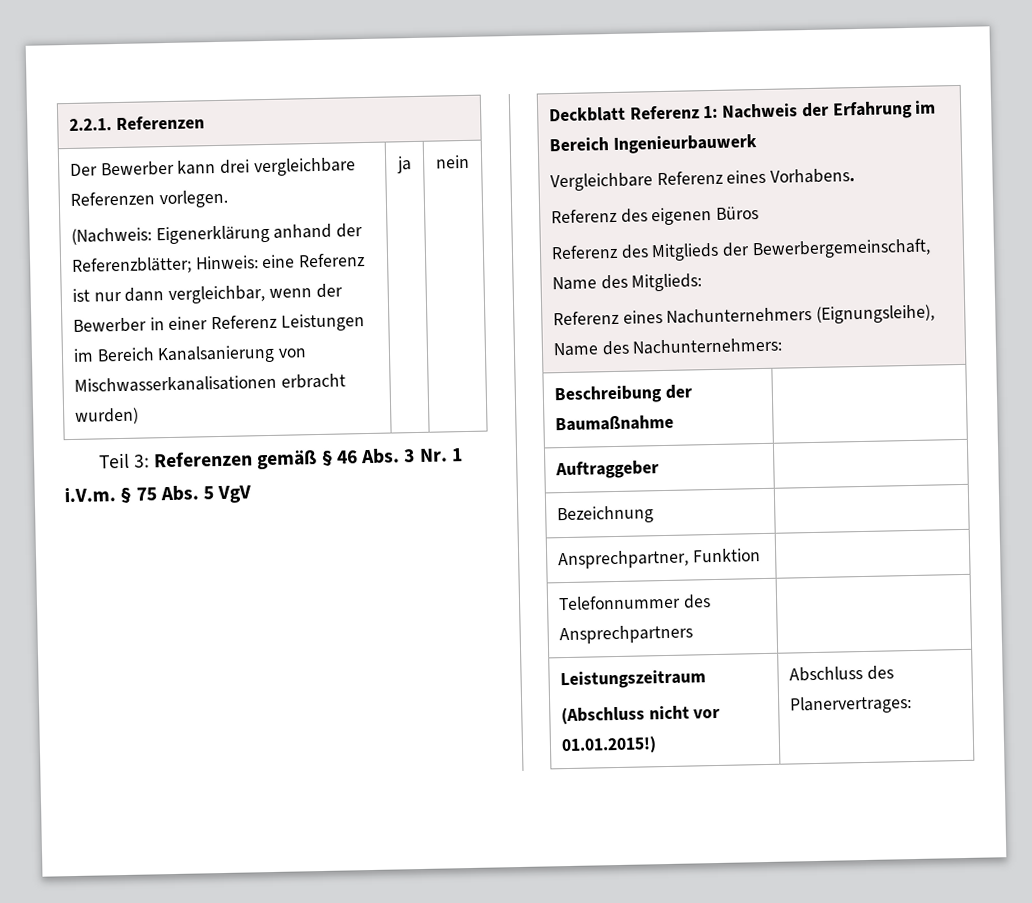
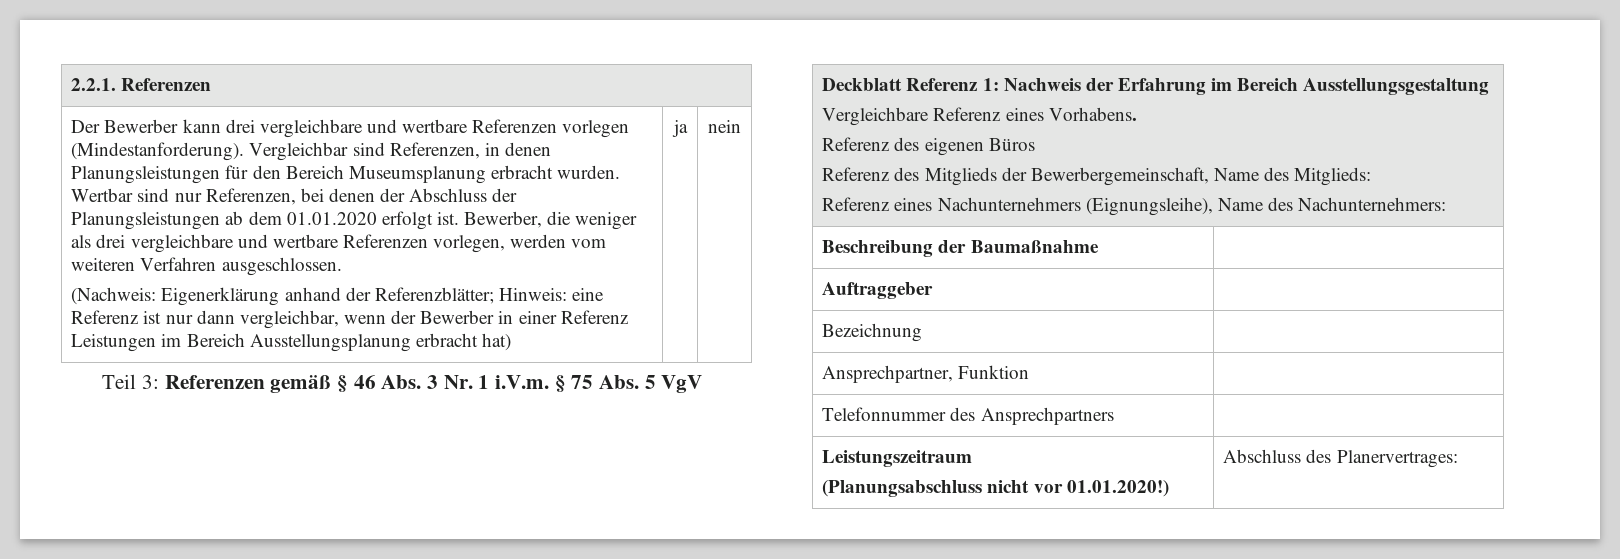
[69,189,228,209] Referenzen vorlegen. -> [366,119,630,138] [71,142,551,161] [71,165,621,184] [71,188,518,205] [71,211,638,230] [71,234,607,253] [71,257,342,276] und wertbare Referenzen vorlegen (Mindestanforderung). Vergleichbar sind Referenzen, in denen Planungsleistungen für den Bereich Museumsplanung erbracht wurden. Wertbar sind nur Referenzen, bei denen der Abschluss der Planungsleistungen ab dem 01.01.2020 erfolgt ist. Bewerber, die weniger als drei vergleichbare und wertbare Referenzen vorlegen, werden vom weiteren Verfahren ausgeschlossen.
[157,344,308,365] [73,373,346,393] [74,407,139,425] Kanalsanierung von Mischwasserkanalisationen erbracht wurden) -> [249,333,511,352] Ausstellungsplanung erbracht hat)
[612,134,757,154] Ingenieurbauwerk -> [1303,78,1490,95] Ausstellungsgestaltung
[560,706,645,725] (Abschluss -> [822,480,983,497] (Planungsabschluss
[560,736,657,755] 01.01.2015!) -> [1066,480,1169,497] 01.01.2020!)

